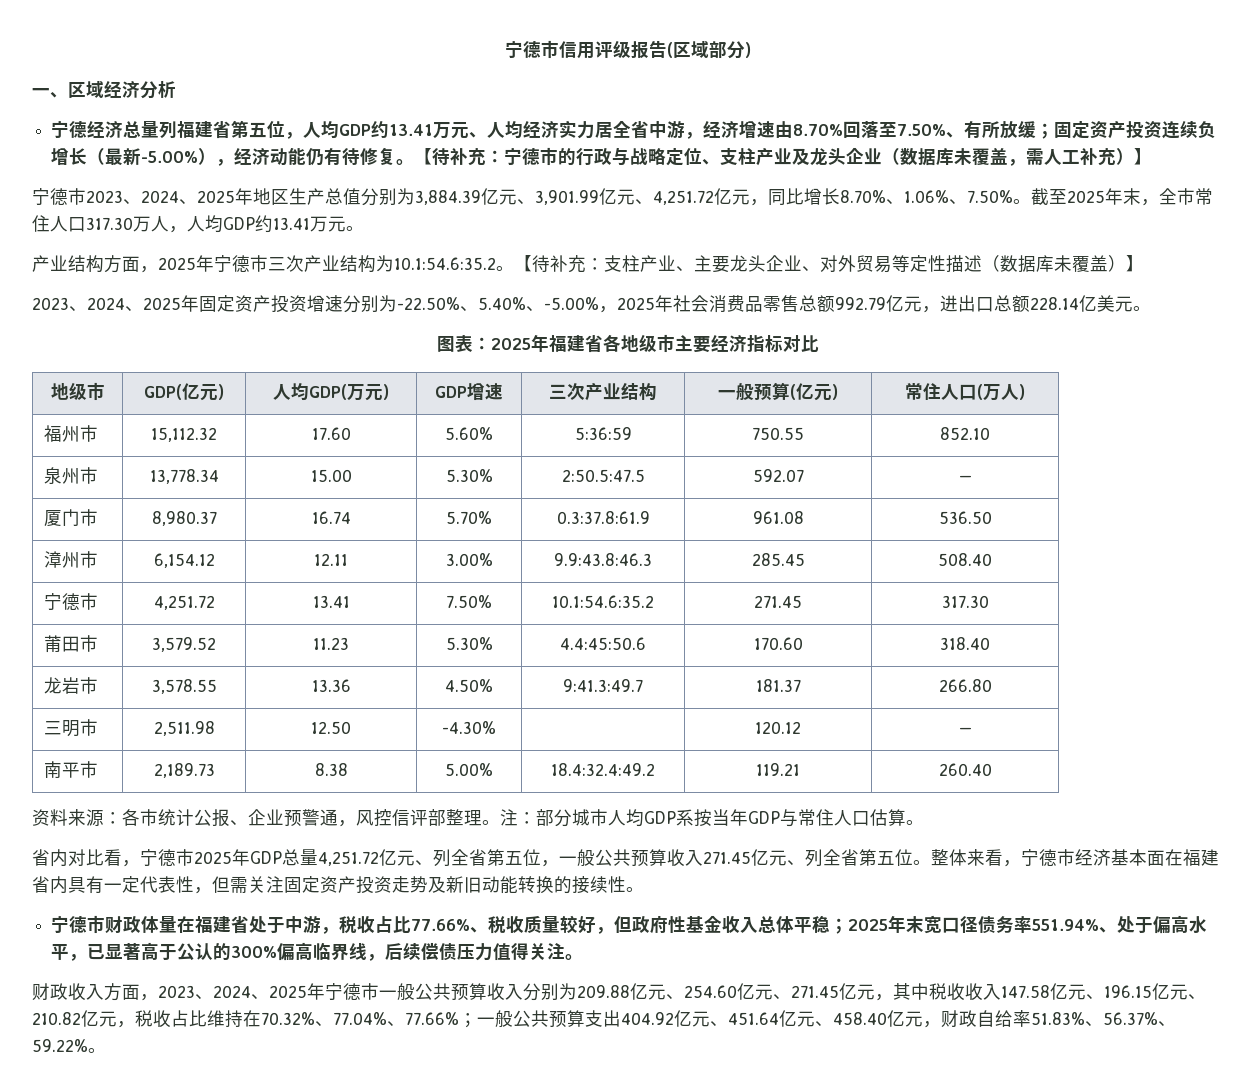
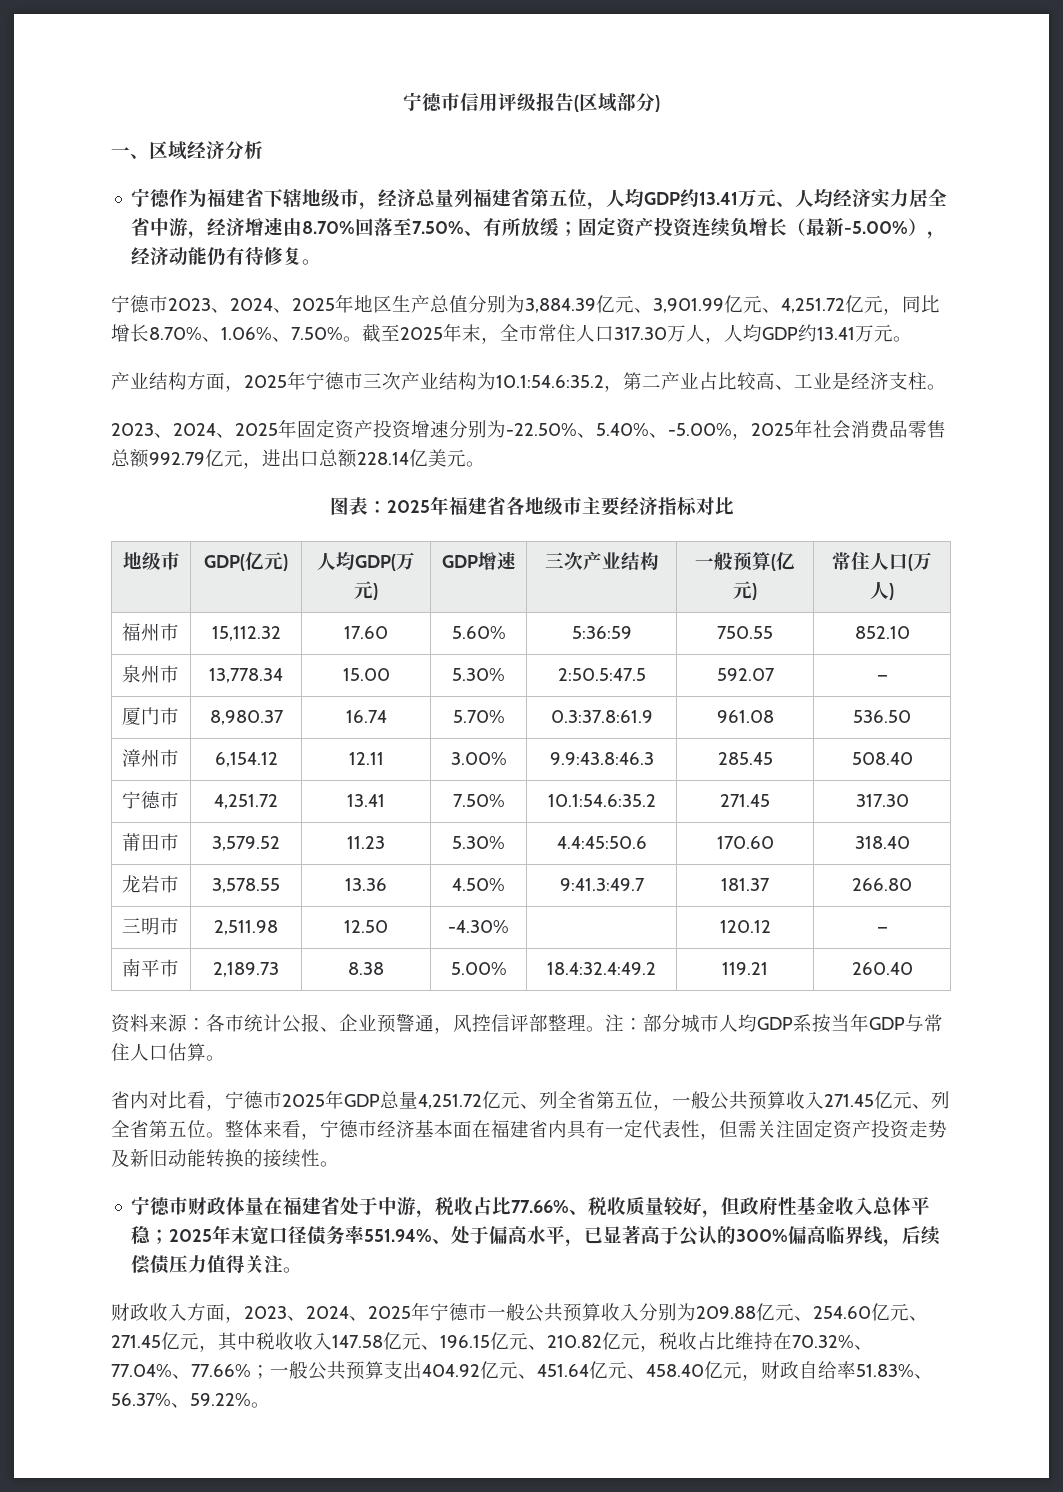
(88, 129) none -> [169,188,379,210] 作为福建省下辖地级市，
[414,147,1153,166] 【待补充：宁德市的行政与战略定位、支柱产业及龙头企业（数据库未覆盖，需人工补充）】 -> (322, 262) none
[496,255,1144,273] 。【待补充：支柱产业、主要龙头企业、对外贸易等定性描述（数据库未覆盖）】 -> [604,372,946,392] ，第二产业占比较高、工业是经济支柱。

